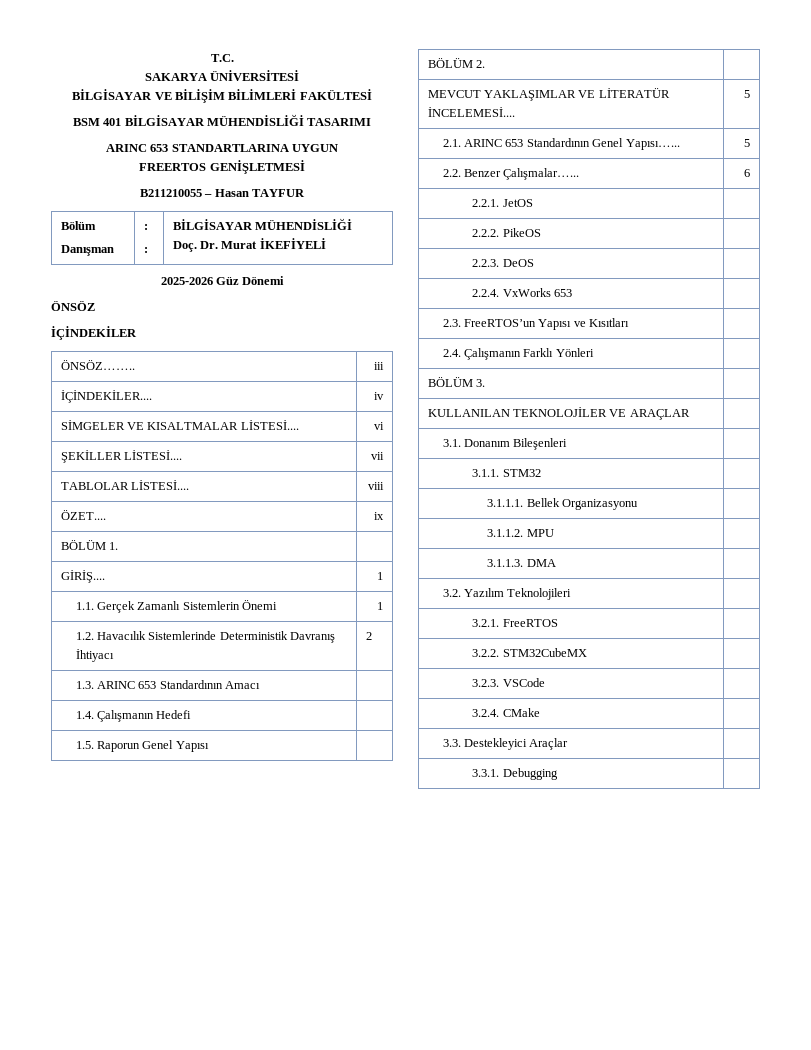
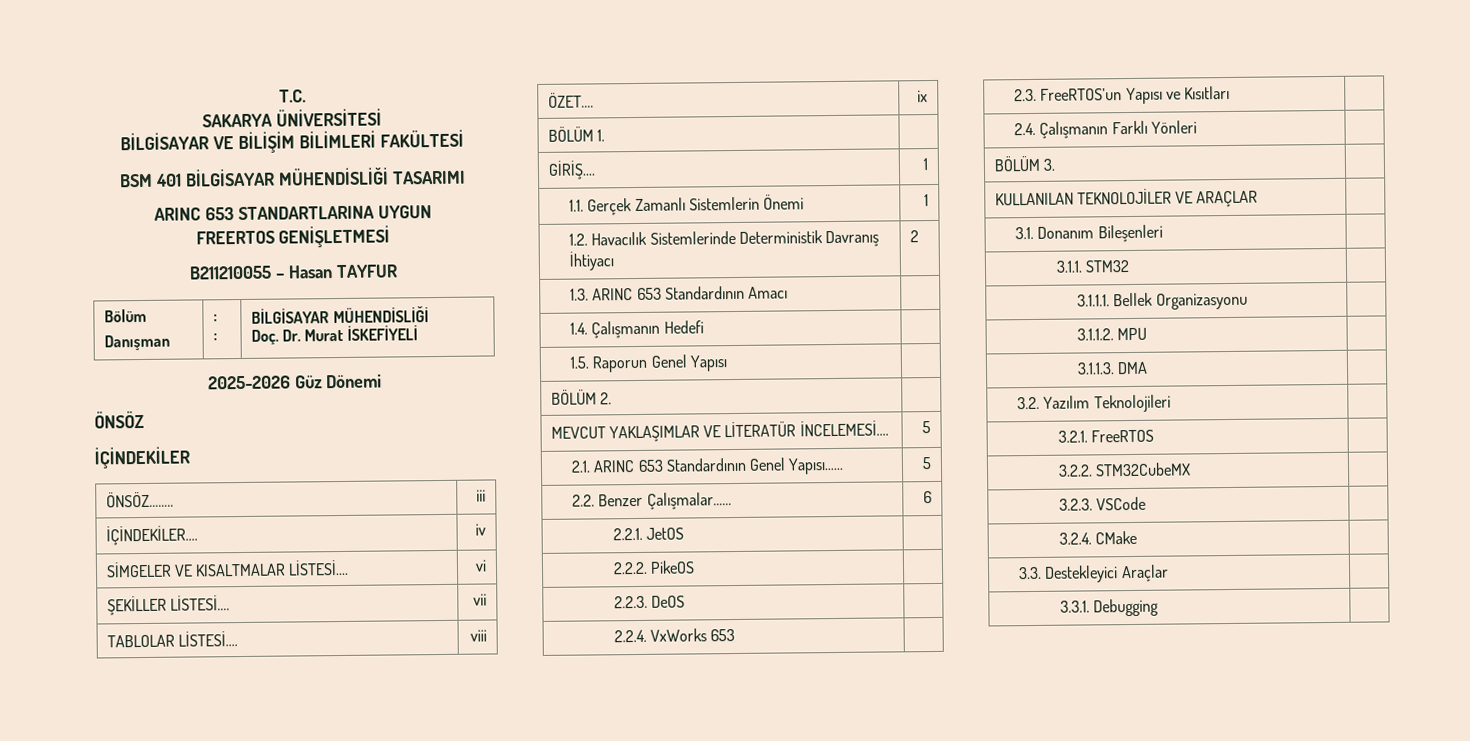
[259,238,326,249] İKEFİYELİ -> [347,325,419,341] İSKEFİYELİ

